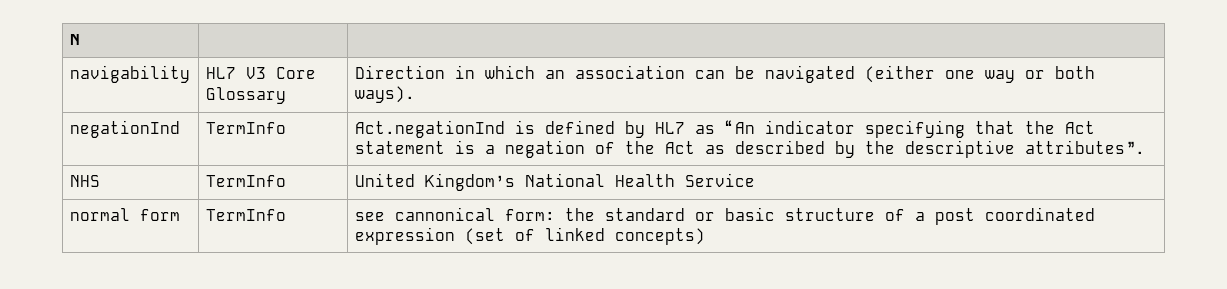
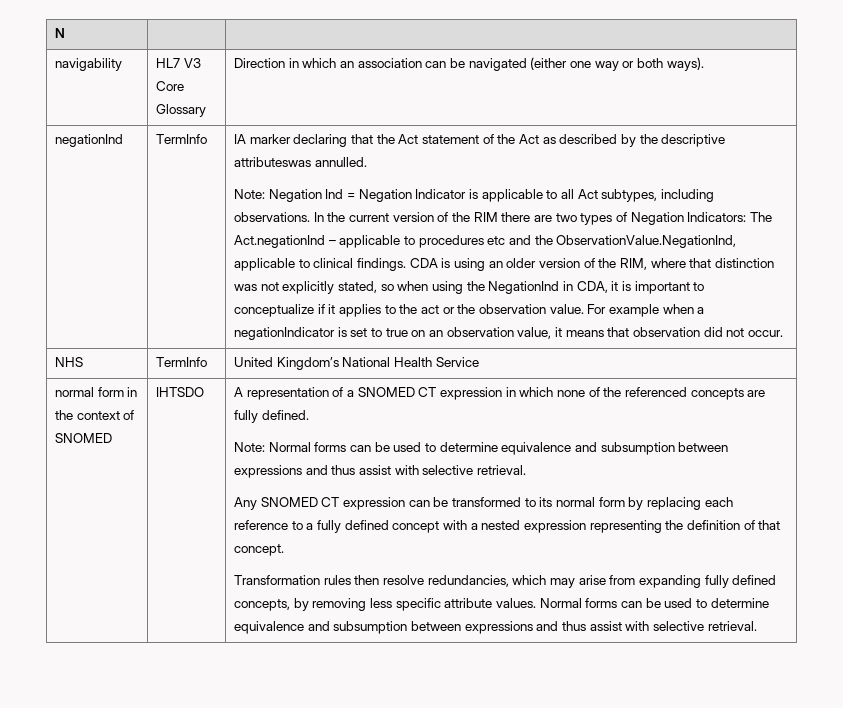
[354,120,965,138] Act.negationInd is defined by HL7 as “An indicator specifying -> [234,134,348,147] IA marker declaring
[454,140,585,158] is a negation -> (480, 139) none
[1024,140,1145,154] attributes”. -> [234,157,367,167] [234,189,714,202] [234,212,772,225] [234,235,737,248] [234,258,774,271] [234,281,705,294] [234,304,705,317] [234,327,783,340] attributeswas annulled. // Note: Negation Ind = Negation Indicator is applicable to all Act subtypes, including observations. In the current version of the RIM there are two types of Negation Indicators: The Act.negationInd – applicable to procedures etc and the ObservationValue.NegationInd, applicable to clinical findings. CDA is using an older version of the RIM, where that distinction was not explicitly stated, so when using the NegationInd in CDA, it is important to conceptualize if it applies to the act or the observation value. For example when a negationIndicator is set to true on an observation value, it means that observation did not occur.
[205,209,286,221] [354,207,1095,225] [354,227,705,245] | TermInfo | see cannonical form: the standard or basic structure of a post coordinated expression (set of linked concepts) -> [127,387,138,397] [55,410,135,420] [55,433,113,443] [156,387,205,397] [234,387,766,400] [234,410,309,423] [234,442,729,455] [234,465,527,478] [234,497,733,510] [234,520,781,533] [234,544,285,556] [234,575,777,588] [234,598,769,611] [234,621,757,634] in the context of SNOMED | IHTSDO | A representation of a SNOMED CT expression in which none of the referenced concepts are fully defined. // Note: Normal forms can be used to determine equivalence and subsumption between expressions and thus assist with selective retrieval. // Any SNOMED CT expression can be transformed to its normal form by replacing each reference to a fully defined concept with a nested expression representing the definition of that concept. // Transformation rules then resolve redundancies, which may arise from expanding fully defined concepts, by removing less specific attribute values. Normal forms can be used to determine equivalence and subsumption between expressions and thus assist with selective retrieval.

